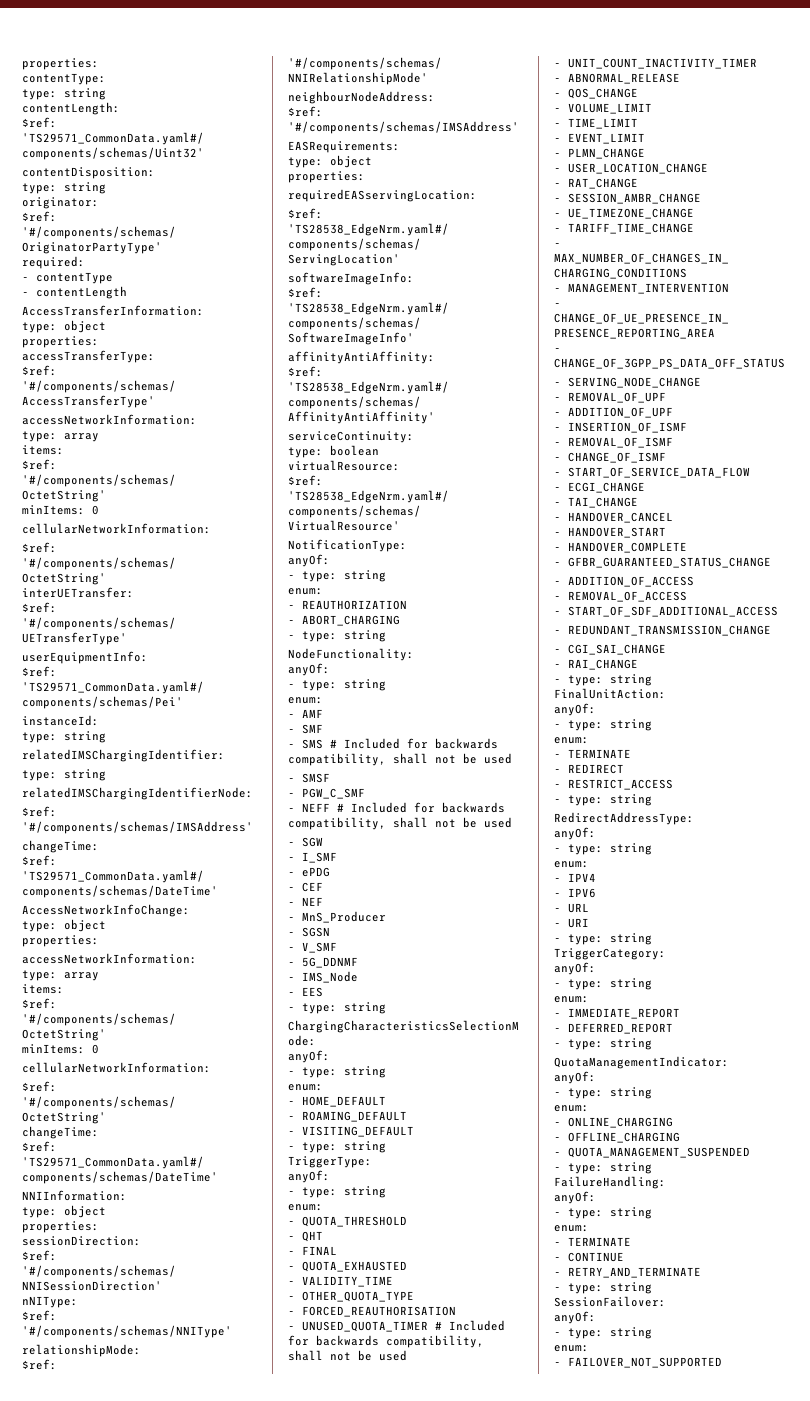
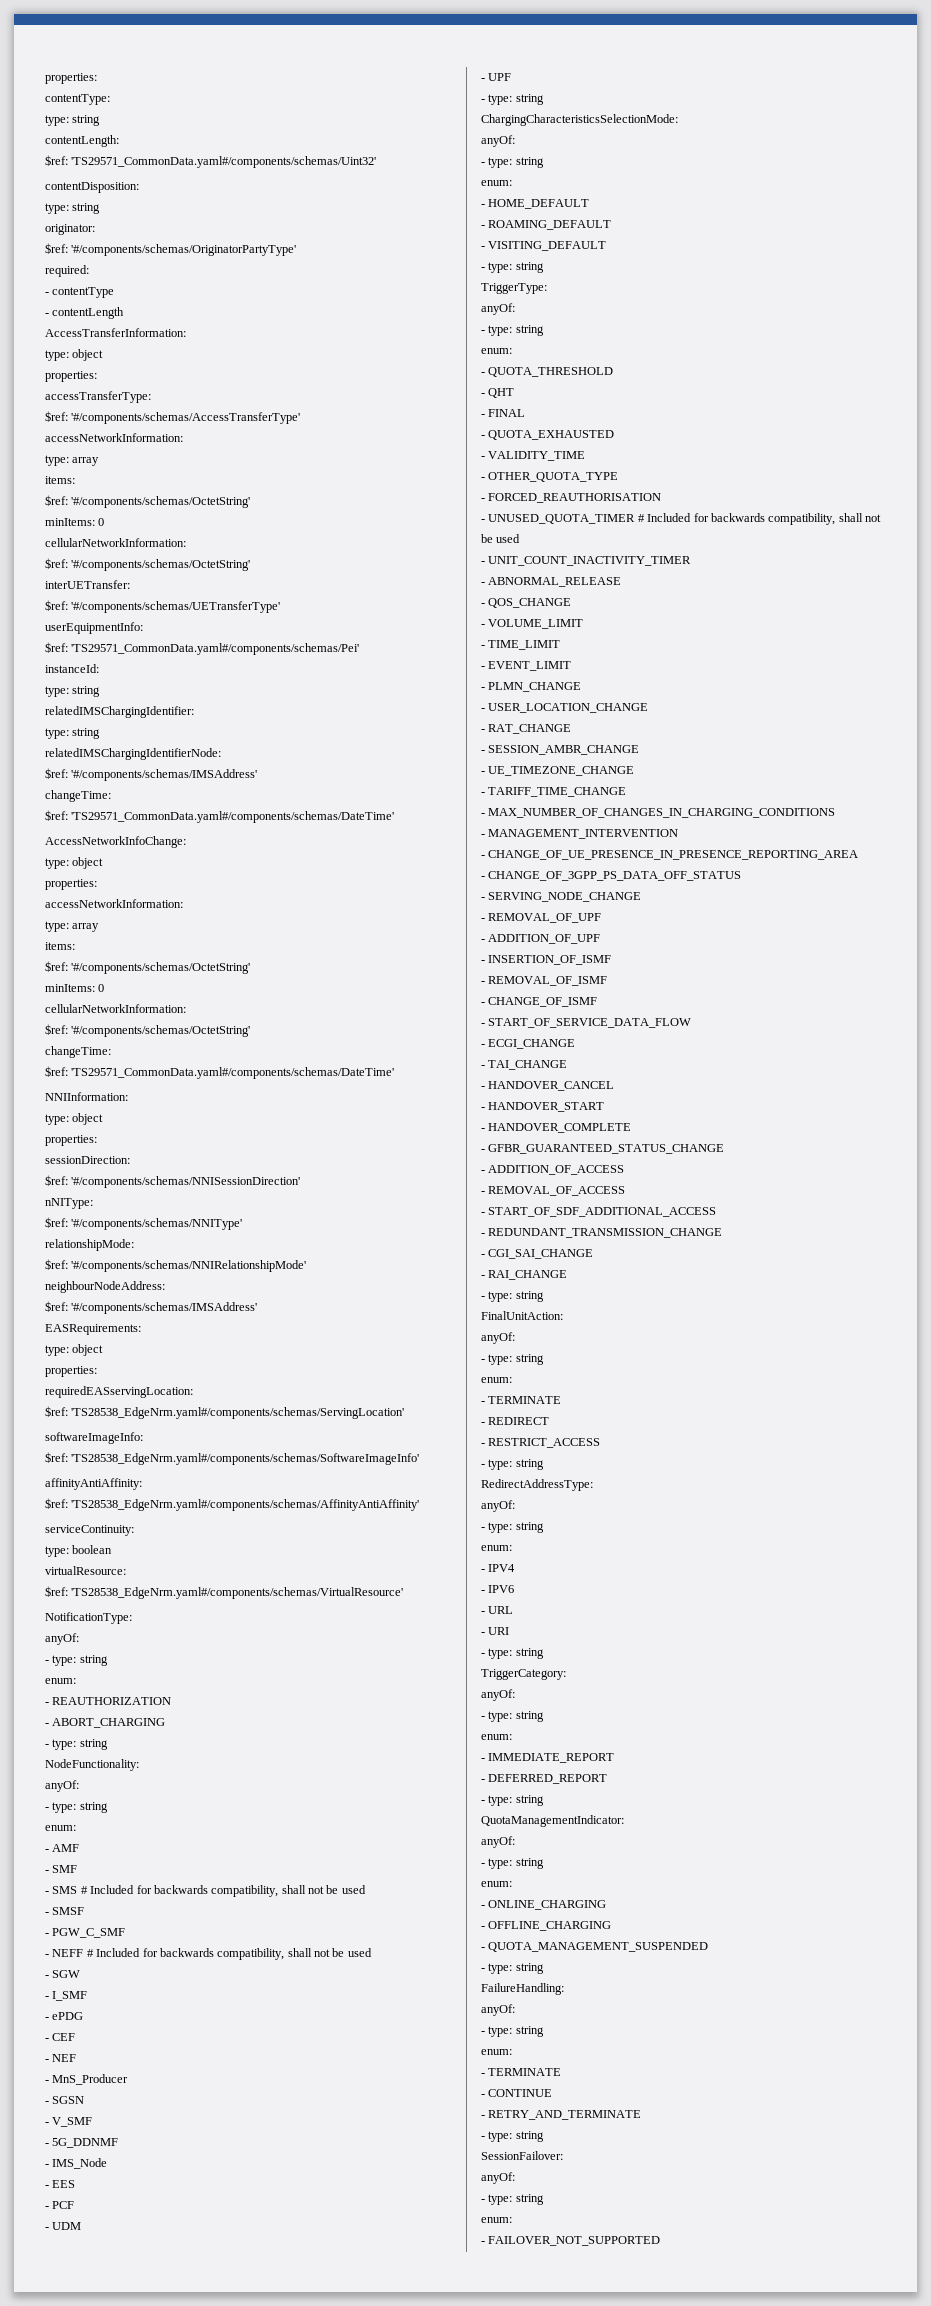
(323, 992) none -> [45,2201,75,2209] [45,2222,82,2230] [481,73,512,81] // - PCF // - UDM // - UPF

